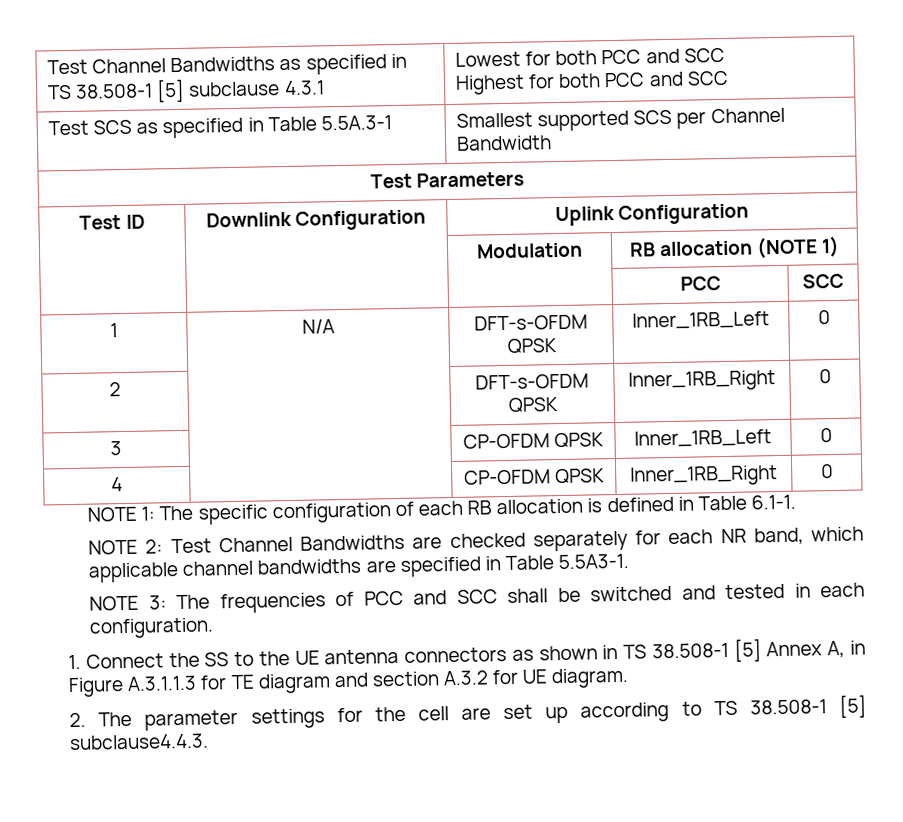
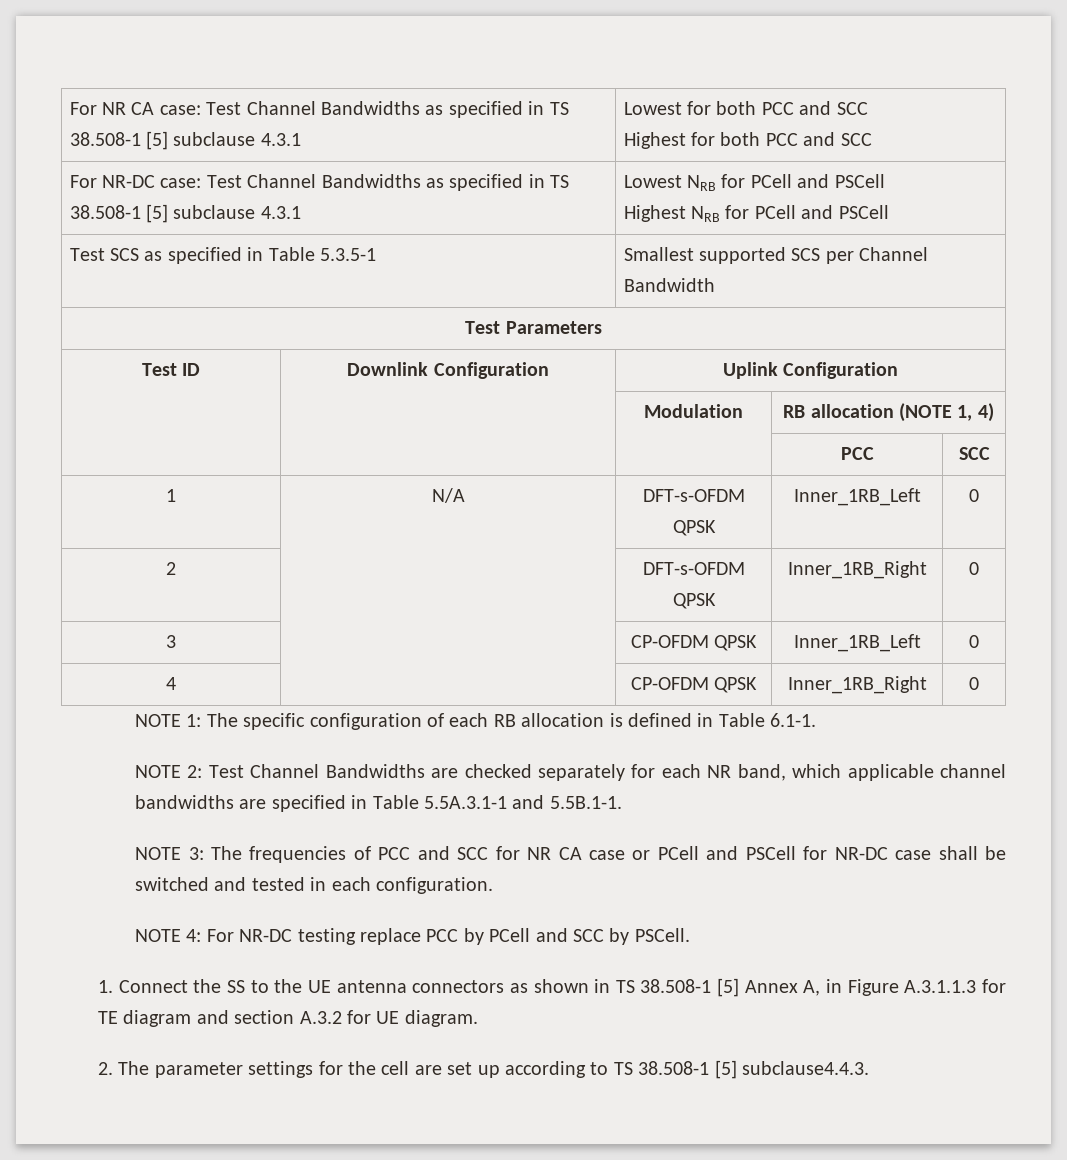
(47, 67) none -> [69,102,201,115] For NR CA case:
(729, 78) none -> [69,174,570,191] [69,204,301,223] [623,174,885,191] [623,205,889,222] // For NR-DC case: Test Channel Bandwidths as specified in TS 38.508-1 [5] subclause 4.3.1 | Lowest NRB for PCell and PSCell // Highest NRB for PCell and PSCell
[320,115,392,131] 5.5A.3-1 -> [320,248,377,261] 5.3.5-1
[821,235,841,258] 1) -> [957,403,994,422] 1, 4)
[558,553,630,570] 5.5A3-1. -> [424,795,622,809] 5.5A.3.1-1 and 5.5B.1-1.
(498, 596) none -> [495,846,932,860] for NR CA case or PCell and PSCell for NR-DC case
(215, 628) none -> [135,928,690,945] // NOTE 4: For NR-DC testing replace PCC by PCell and SCC by PSCell.

